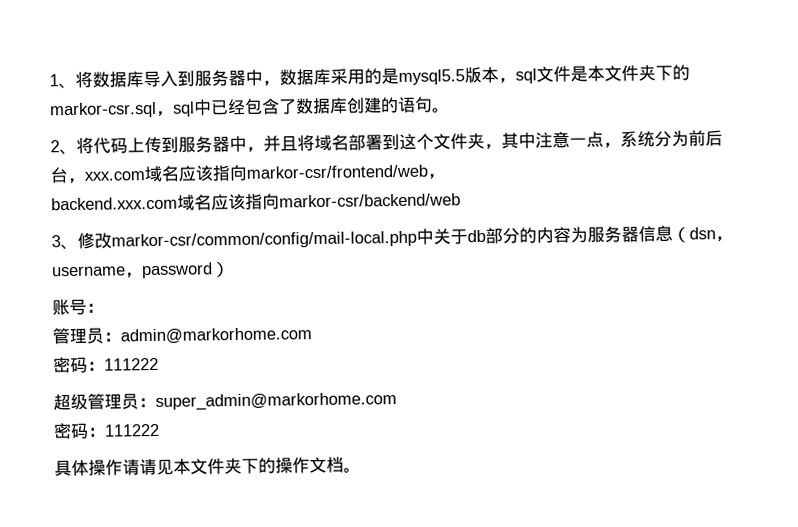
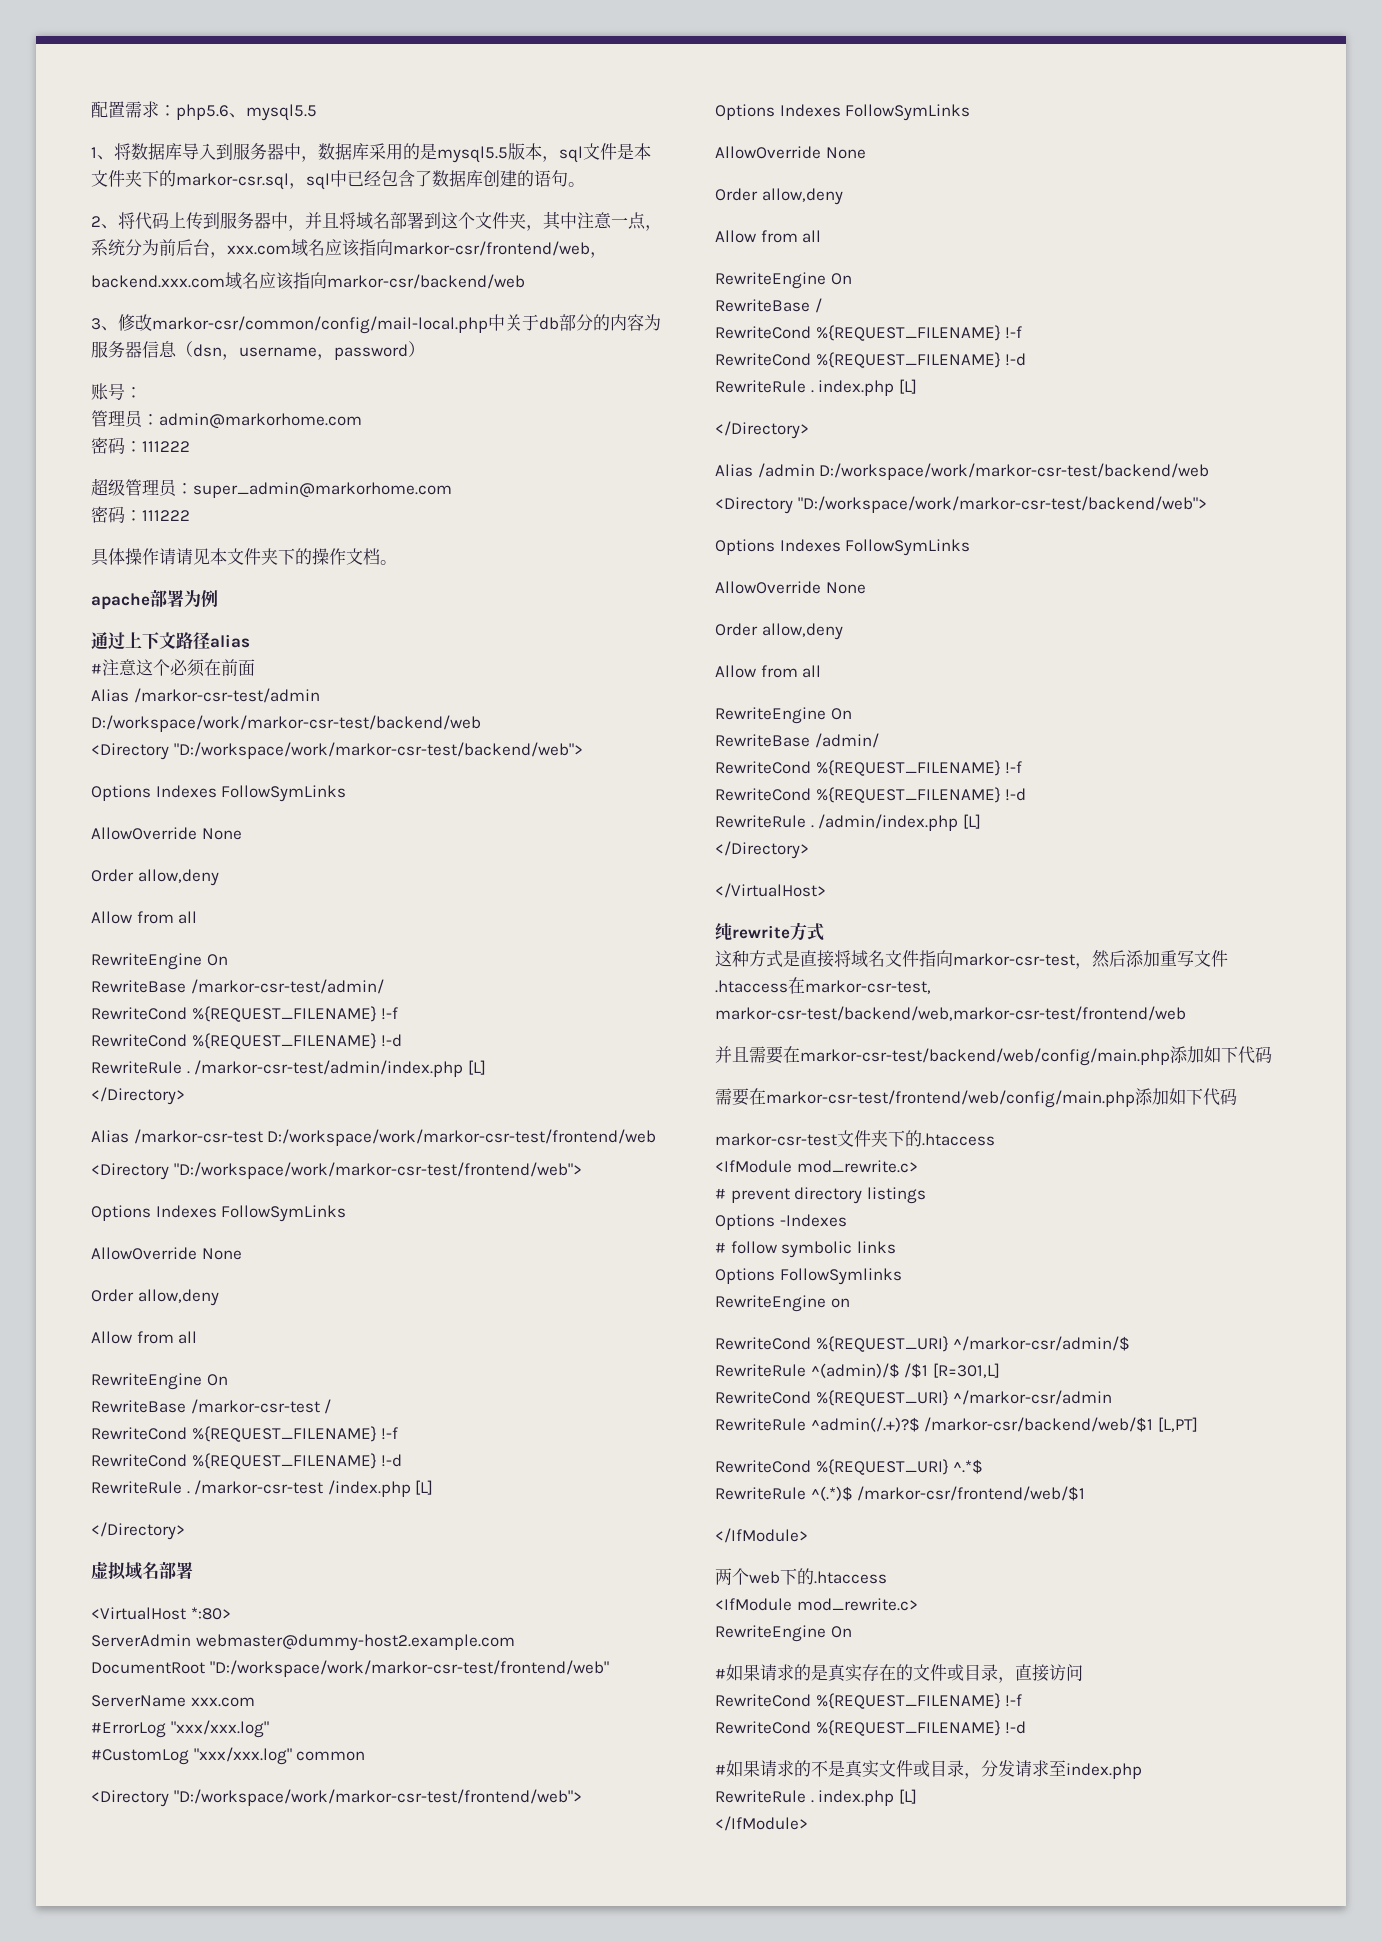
(49, 80) none -> [91,101,317,121] 配置需求：php5.6、mysql5.5 //
(361, 470) none -> [91,590,218,610] [91,632,250,650] [91,659,255,677] [91,688,320,703] [91,715,481,732] [91,742,583,760] [91,785,347,802] [91,827,242,840] [91,869,219,886] [91,911,198,924] [91,953,228,970] [91,979,384,994] [91,1006,399,1022] [91,1033,403,1049] [91,1060,486,1077] [91,1087,185,1105] [91,1129,657,1146] [91,1162,582,1180] [91,1205,347,1222] [91,1247,242,1260] [91,1289,219,1306] [91,1331,198,1344] [91,1373,228,1390] [91,1399,332,1414] [91,1426,399,1442] [91,1453,403,1469] [91,1480,434,1497] [91,1522,185,1540] [91,1561,193,1580] [91,1607,231,1620] [91,1634,515,1651] [91,1660,609,1677] [91,1695,255,1707] [91,1720,269,1738] [91,1747,366,1765] [91,1789,582,1807] [715,104,971,121] [715,146,866,159] [715,188,843,205] [715,230,822,243] [715,272,852,289] [715,298,822,313] [715,325,1023,341] [715,352,1027,368] [715,379,917,396] [715,421,809,439] [715,463,1210,480] [715,496,1207,514] [715,539,971,556] [715,581,866,594] [715,623,843,640] [715,665,822,678] [715,707,852,724] [715,733,879,748] [715,760,1023,776] [715,787,1027,803] [715,814,981,831] [715,841,809,859] [715,883,826,898] [715,922,824,941] [715,950,1228,969] [715,977,931,994] [715,1006,1186,1021] [715,1046,1272,1066] [715,1088,1237,1108] [715,1130,995,1147] [715,1160,918,1173] [715,1187,926,1204] [715,1214,847,1230] [715,1241,896,1258] [715,1268,902,1285] [715,1295,850,1312] [715,1336,1131,1352] [715,1363,1000,1378] [715,1390,1113,1406] [715,1417,1198,1432] [715,1459,984,1475] [715,1486,1086,1501] [715,1528,808,1543] [715,1568,887,1585] [715,1598,918,1611] [715,1625,852,1642] [715,1664,1083,1683] [715,1693,1023,1709] [715,1720,1027,1736] [715,1760,1142,1779] [715,1789,917,1806] [715,1816,808,1831] // apache部署为例 // 通过上下文路径alias // #注意这个必须在前面 // Alias /markor-csr-test/admin D:/workspace/work/markor-csr-test/backend/web // <Directory "D:/workspace/work/markor-csr-test/backend/web"> // Options Indexes FollowSymLinks // AllowOverride None // Order allow,deny // Allow from all // RewriteEngine On // RewriteBase /markor-csr-test/admin/ // RewriteCond %{REQUEST_FILENAME} !-f // RewriteCond %{REQUEST_FILENAME} !-d // RewriteRule . /markor-csr-test/admin/index.php [L] // </Directory> // Alias /markor-csr-test D:/workspace/work/markor-csr-test/frontend/web // <Directory "D:/workspace/work/markor-csr-test/frontend/web"> // Options Indexes FollowSymLinks // AllowOverride None // Order allow,deny // Allow from all // RewriteEngine On // RewriteBase /markor-csr-test / // RewriteCond %{REQUEST_FILENAME} !-f // RewriteCond %{REQUEST_FILENAME} !-d // RewriteRule . /markor-csr-test /index.php [L] // </Directory> // 虚拟域名部署 // <VirtualHost *:80> // ServerAdmin webmaster@dummy-host2.example.com // DocumentRoot "D:/workspace/work/markor-csr-test/frontend/web" // ServerName xxx.com // #ErrorLog "xxx/xxx.log" // #CustomLog "xxx/xxx.log" common // <Directory "D:/workspace/work/markor-csr-test/frontend/web"> // Options Indexes FollowSymLinks // AllowOverride None // Order allow,deny // Allow from all // RewriteEngine On // RewriteBase / // RewriteCond %{REQUEST_FILENAME} !-f // RewriteCond %{REQUEST_FILENAME} !-d // RewriteRule . index.php [L] // </Directory> // Alias /admin D:/workspace/work/markor-csr-test/backend/web // <Directory "D:/workspace/work/markor-csr-test/backend/web"> // Options Indexes FollowSymLinks // AllowOverride None // Order allow,deny // Allow from all // RewriteEngine On // RewriteBase /admin/ // RewriteCond %{REQUEST_FILENAME} !-f // RewriteCond %{REQUEST_FILENAME} !-d // RewriteRule . /admin/index.php [L] // </Directory> // </VirtualHost> // 纯rewrite方式 // 这种方式是直接将域名文件指向markor-csr-test，然后添加重写文件.htaccess在markor-csr-test, markor-csr-test/backend/web,markor-csr-test/frontend/web // 并且需要在markor-csr-test/backend/web/config/main.php添加如下代码 // 需要在markor-csr-test/frontend/web/config/main.php添加如下代码 // markor-csr-test文件夹下的.htaccess // <IfModule mod_rewrite.c> // # prevent directory listings // Options -Indexes // # follow symbolic links // Options FollowSymlinks // RewriteEngine on // RewriteCond %{REQUEST_URI} ^/markor-csr/admin/$ // RewriteRule ^(admin)/$ /$1 [R=301,L] // RewriteCond %{REQUEST_URI} ^/markor-csr/admin // RewriteRule ^admin(/.+)?$ /markor-csr/backend/web/$1 [L,PT] // RewriteCond %{REQUEST_URI} ^.*$ // RewriteRule ^(.*)$ /markor-csr/frontend/web/$1 // </IfModule> // 两个web下的.htaccess // <IfModule mod_rewrite.c> // RewriteEngine On // #如果请求的是真实存在的文件或目录，直接访问 // RewriteCond %{REQUEST_FILENAME} !-f // RewriteCond %{REQUEST_FILENAME} !-d // #如果请求的不是真实文件或目录，分发请求至index.php // RewriteRule . index.php [L] // </IfModule>

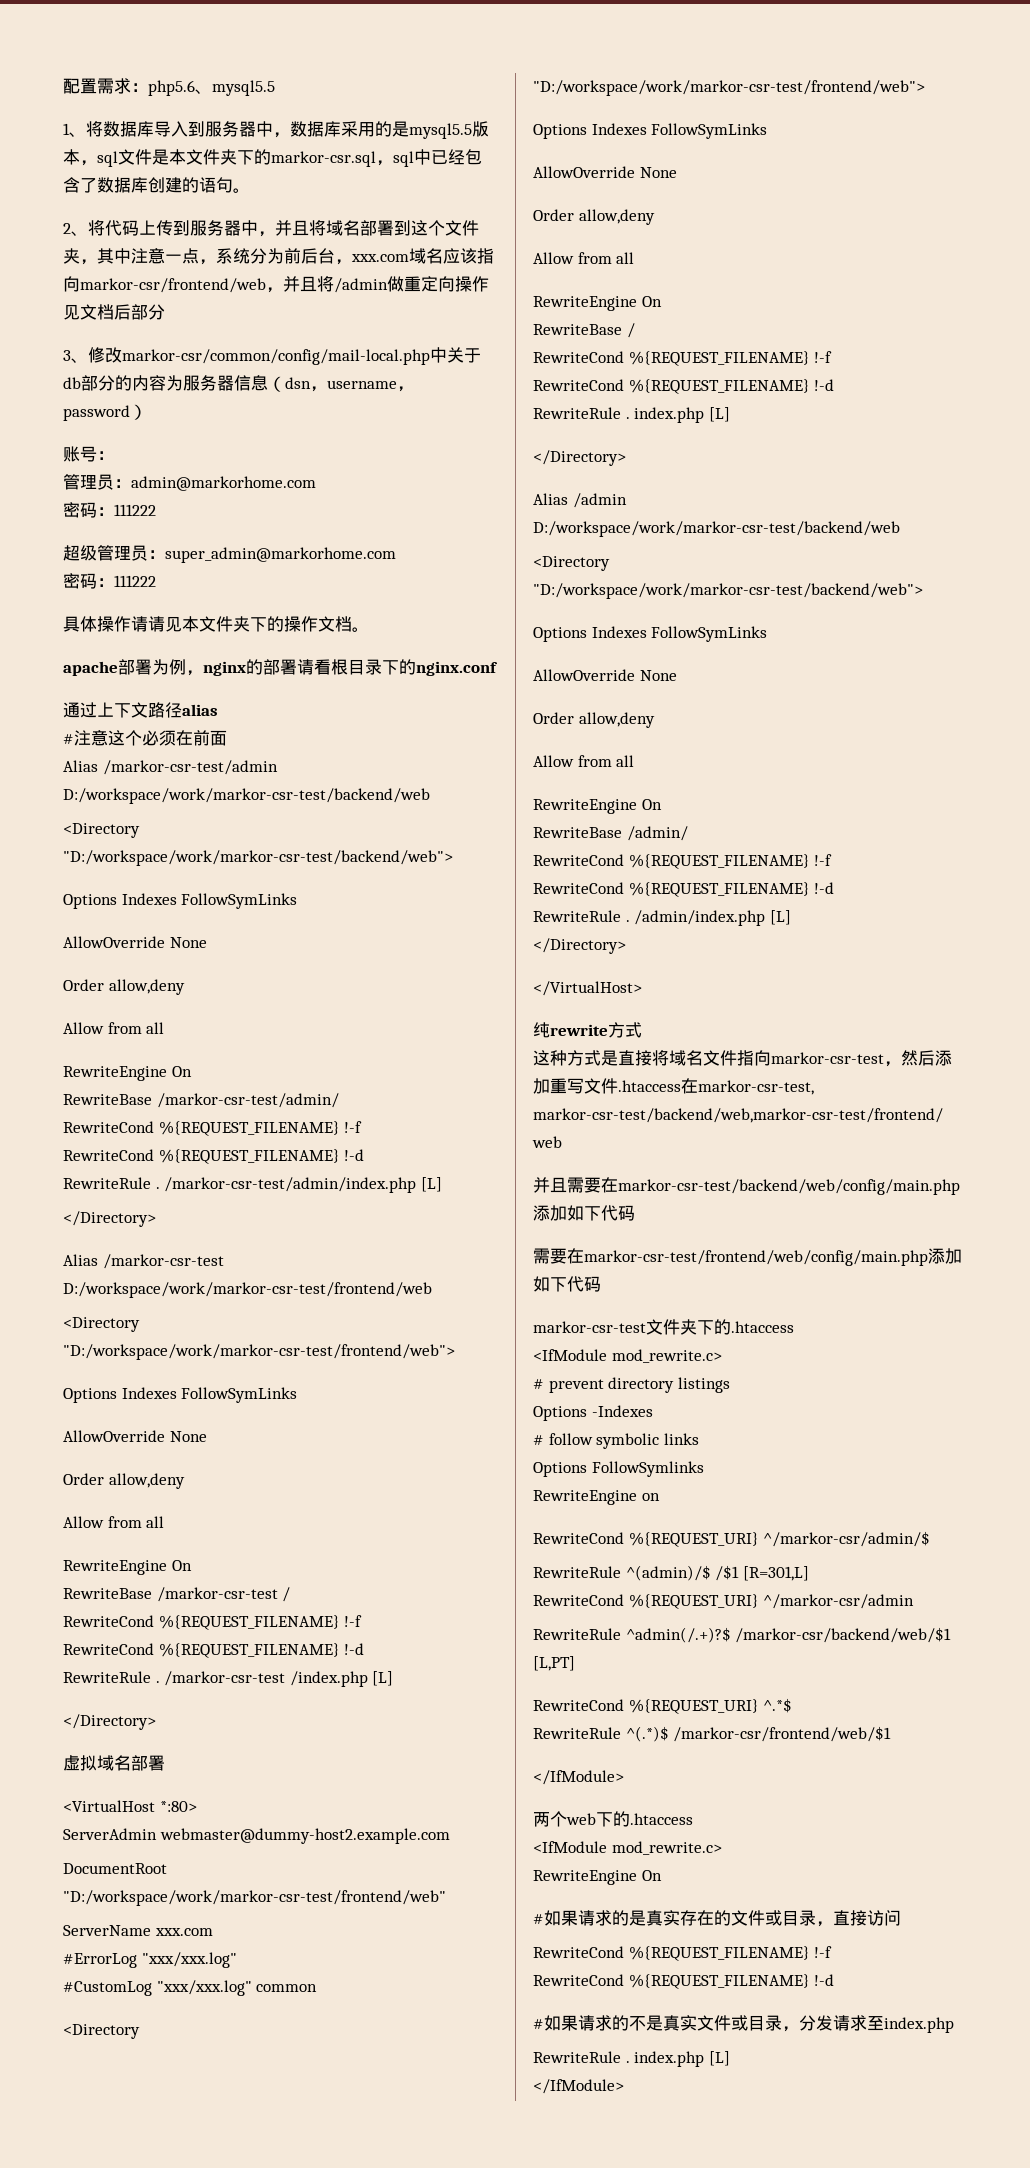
[91,272,525,290] // backend.xxx.com域名应该指向markor-csr/backend/web -> [283,276,489,293] [63,304,165,320] 并且将/admin做重定向操作见文档后部分
(218, 598) none -> [186,659,498,676] ，nginx的部署请看根目录下的nginx.conf

